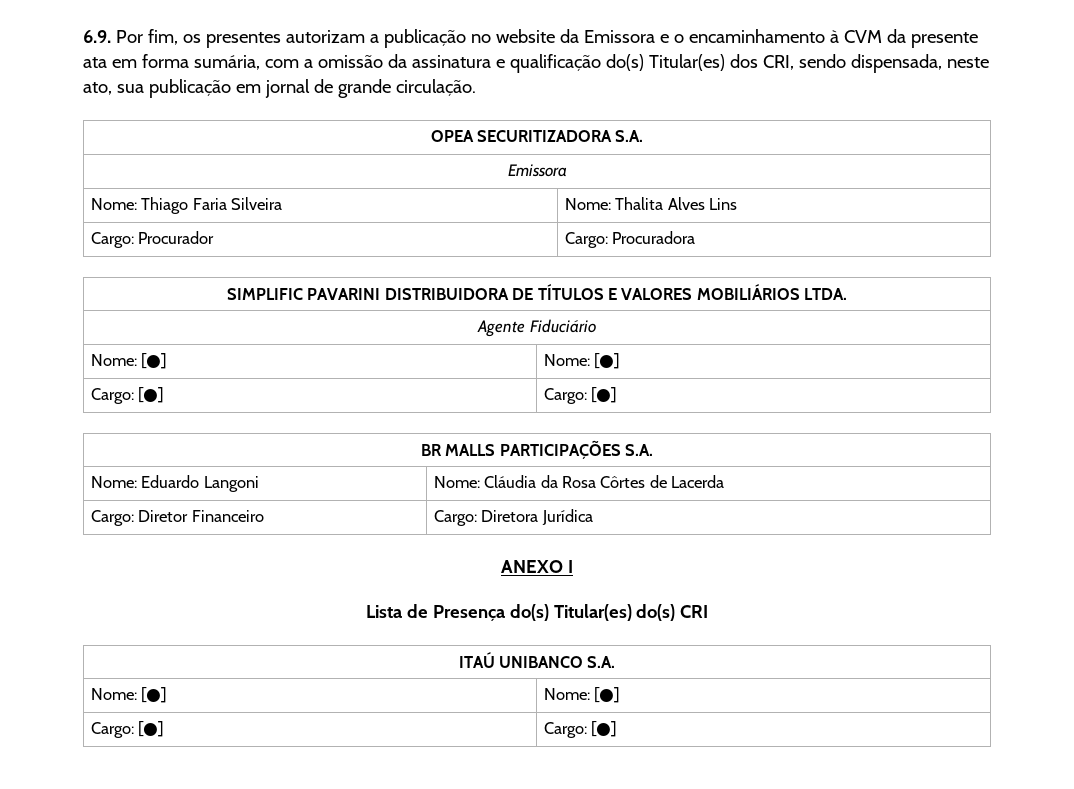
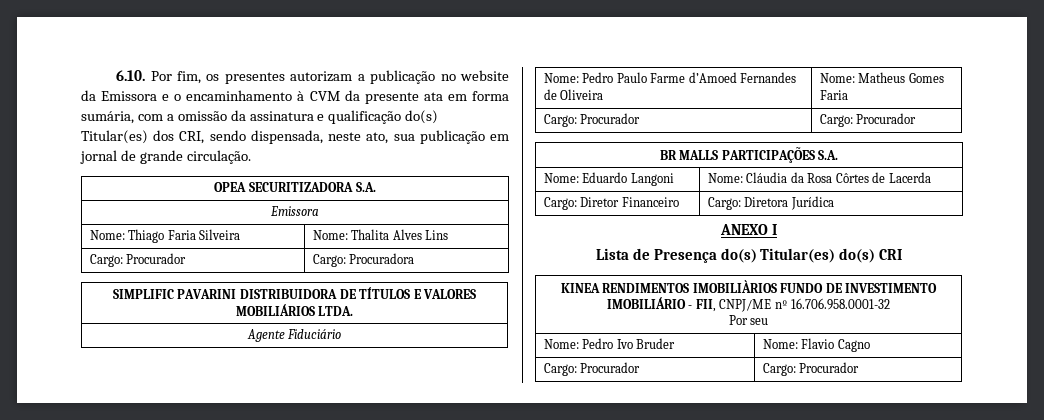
[83,30,111,43] 6.9. -> [116,70,146,81] 6.10.
[141,353,168,369] [543,353,621,369] [90,387,165,404] [543,387,618,404] [●] | Nome: [●] // Cargo: [●] | Cargo: [●] -> [582,72,797,83] [543,89,604,100] [819,72,944,83] [819,90,848,100] [543,113,641,127] [819,113,917,127] Pedro Paulo Farme d’Amoed Fernandes de Oliveira | Nome: Matheus Gomes Faria // Cargo: Procurador | Cargo: Procurador
[458,652,616,668] [90,687,168,703] [543,687,621,703] [90,721,165,738] [543,721,618,738] ITAÚ UNIBANCO S.A. // Nome: [●] | Nome: [●] // Cargo: [●] | Cargo: [●] -> [560,280,938,293] [606,297,891,312] [728,315,769,325] [543,338,676,349] [762,338,870,352] [543,362,641,376] [762,362,860,376] KINEA RENDIMENTOS IMOBILIÀRIOS FUNDO DE INVESTIMENTO IMOBILIÁRIO - FII, CNPJ/ME nº 16.706.958.0001-32 // Por seu // Nome: Pedro Ivo Bruder | Nome: Flavio Cagno // Cargo: Procurador | Cargo: Procurador

